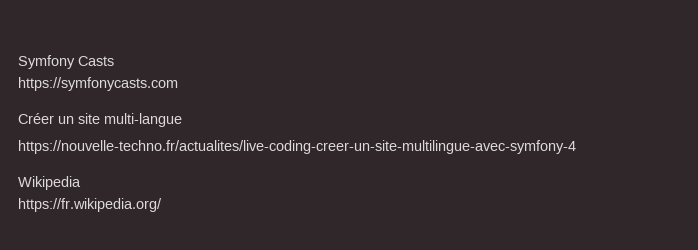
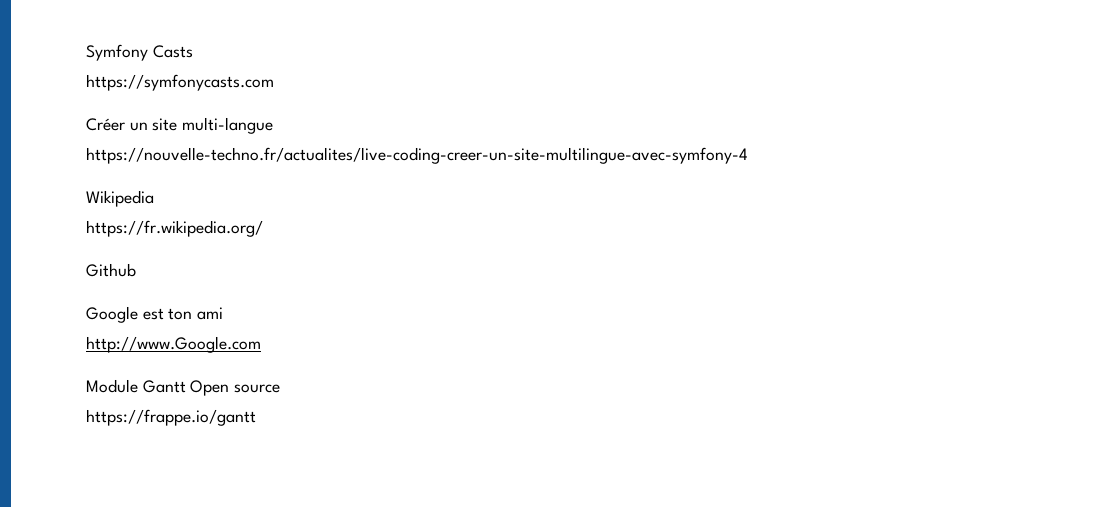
(162, 205) none -> [86,263,136,277] [86,306,224,323] [86,336,261,353] [86,379,281,396] [86,409,256,426] // Github // Google est ton ami // http://www.Google.com // Module Gantt Open source // https://frappe.io/gantt

